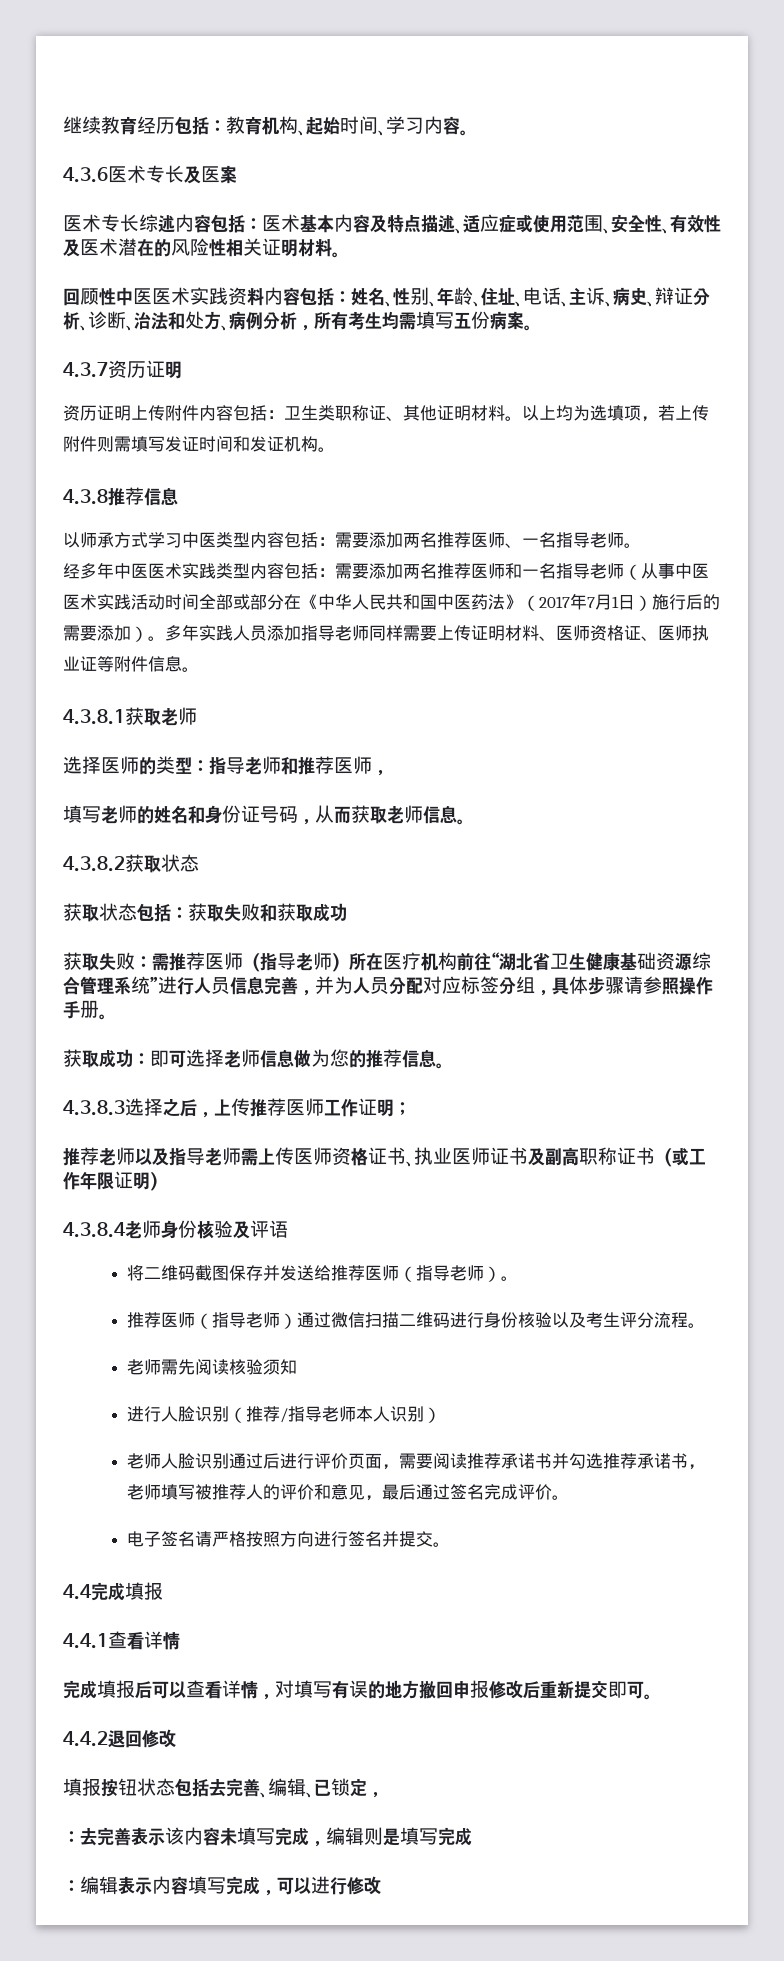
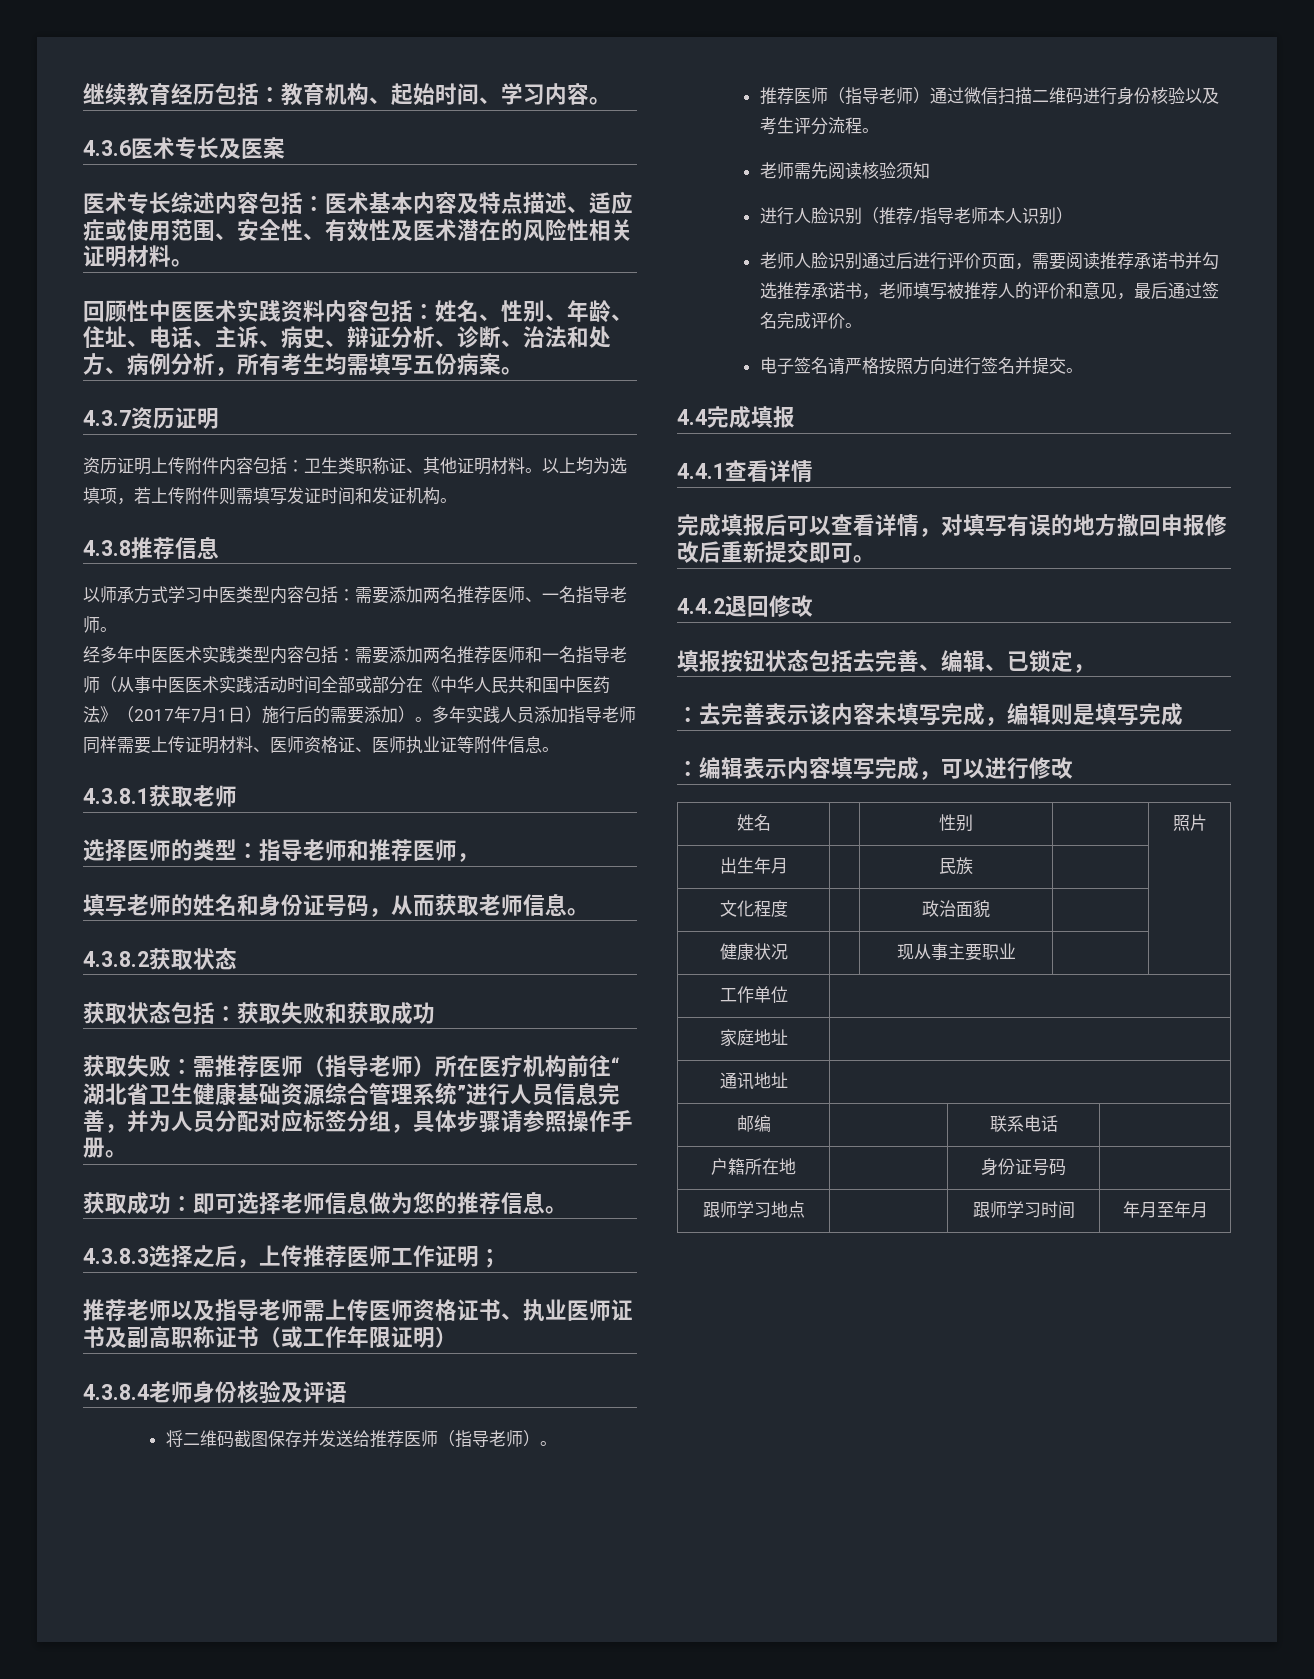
(381, 1885) none -> [736,814,771,831] [939,814,973,832] [1172,814,1207,831] [719,857,788,874] [939,857,973,875] [719,900,788,917] [922,900,990,917] [719,943,788,961] [896,943,1016,961] [719,986,788,1003] [719,1029,788,1047] [719,1072,788,1090] [736,1115,771,1132] [989,1115,1058,1132] [711,1158,796,1175] [981,1158,1066,1176] [702,1201,805,1218] [972,1201,1075,1219] [1122,1201,1208,1218] // 姓名 | | 性别 | | 照片 // 出生年月 | | 民族 | | // 文化程度 | | 政治面貌 | | // 健康状况 | | 现从事主要职业 | | // 工作单位 | // 家庭地址 | // 通讯地址 | // 邮编 | | 联系电话 | // 户籍所在地 | | 身份证号码 | // 跟师学习地点 | | 跟师学习时间 | 年月至年月

